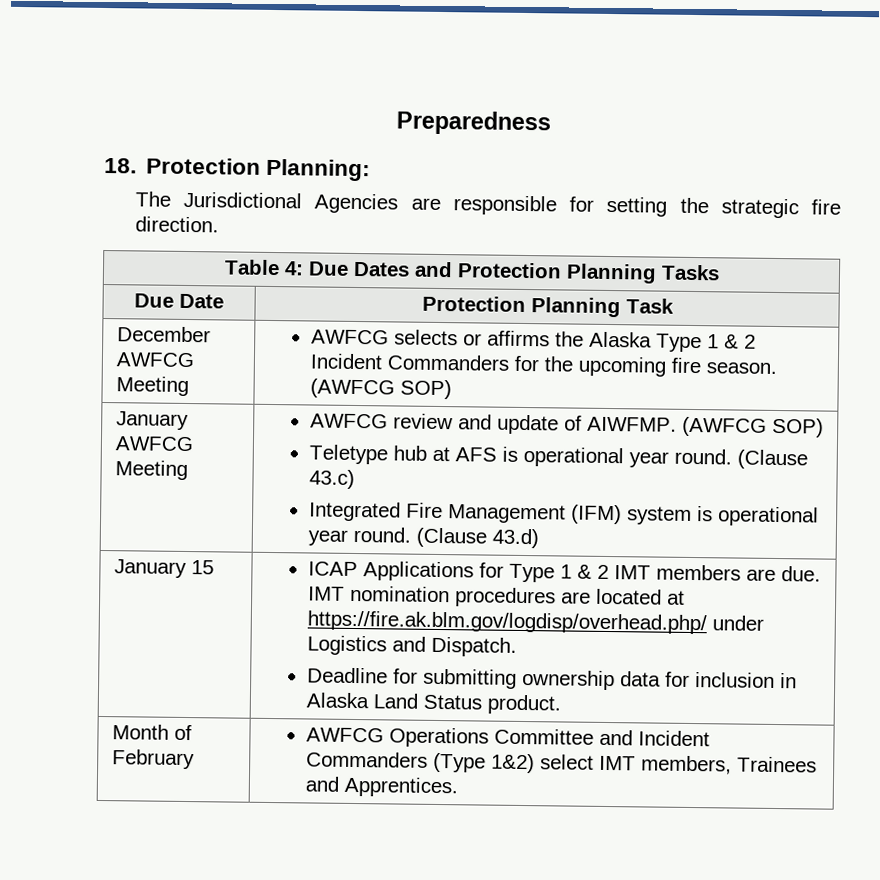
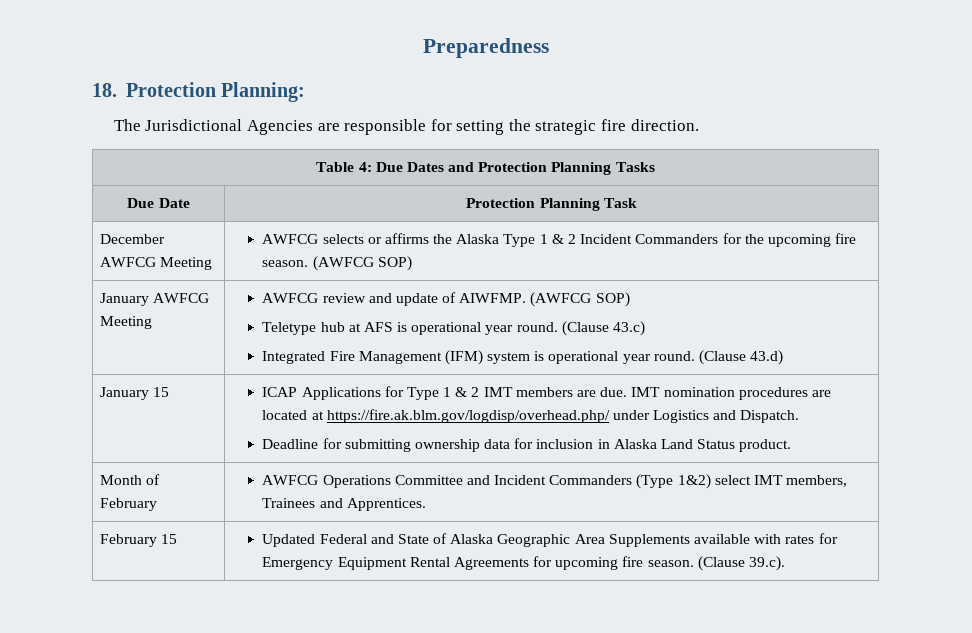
(458, 787) none -> [100,534,178,547] [262,533,838,547] [262,556,786,571] // February 15 | Updated Federal and State of Alaska Geographic Area Supplements available with rates for Emergency Equipment Rental Agreements for upcoming fire season. (Clause 39.c).

